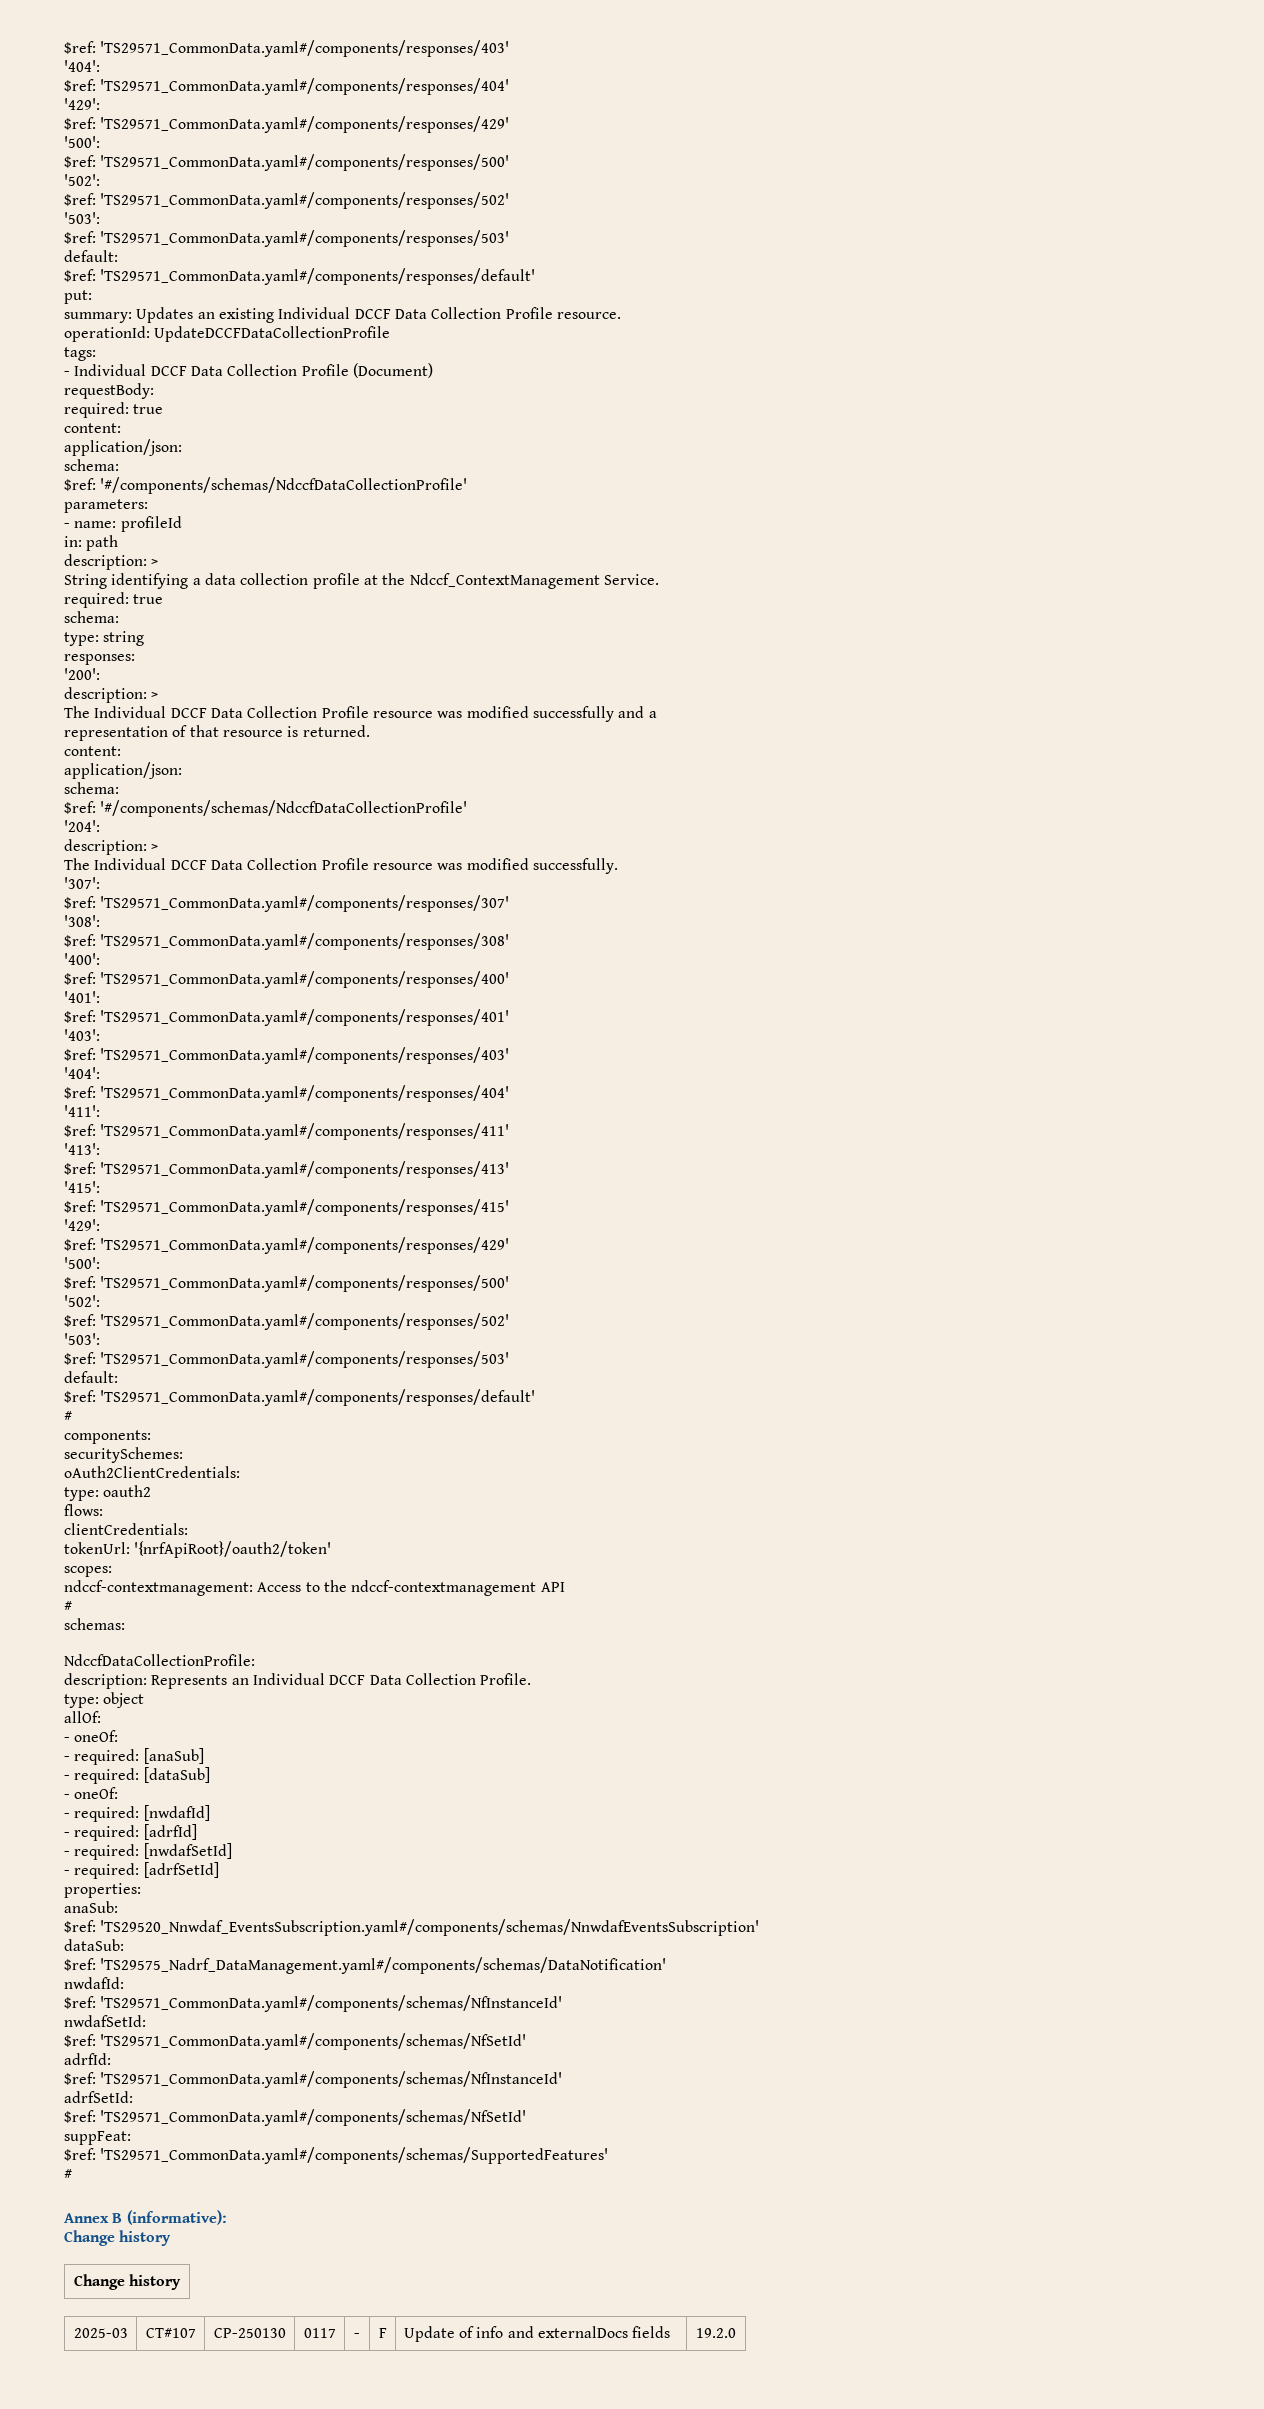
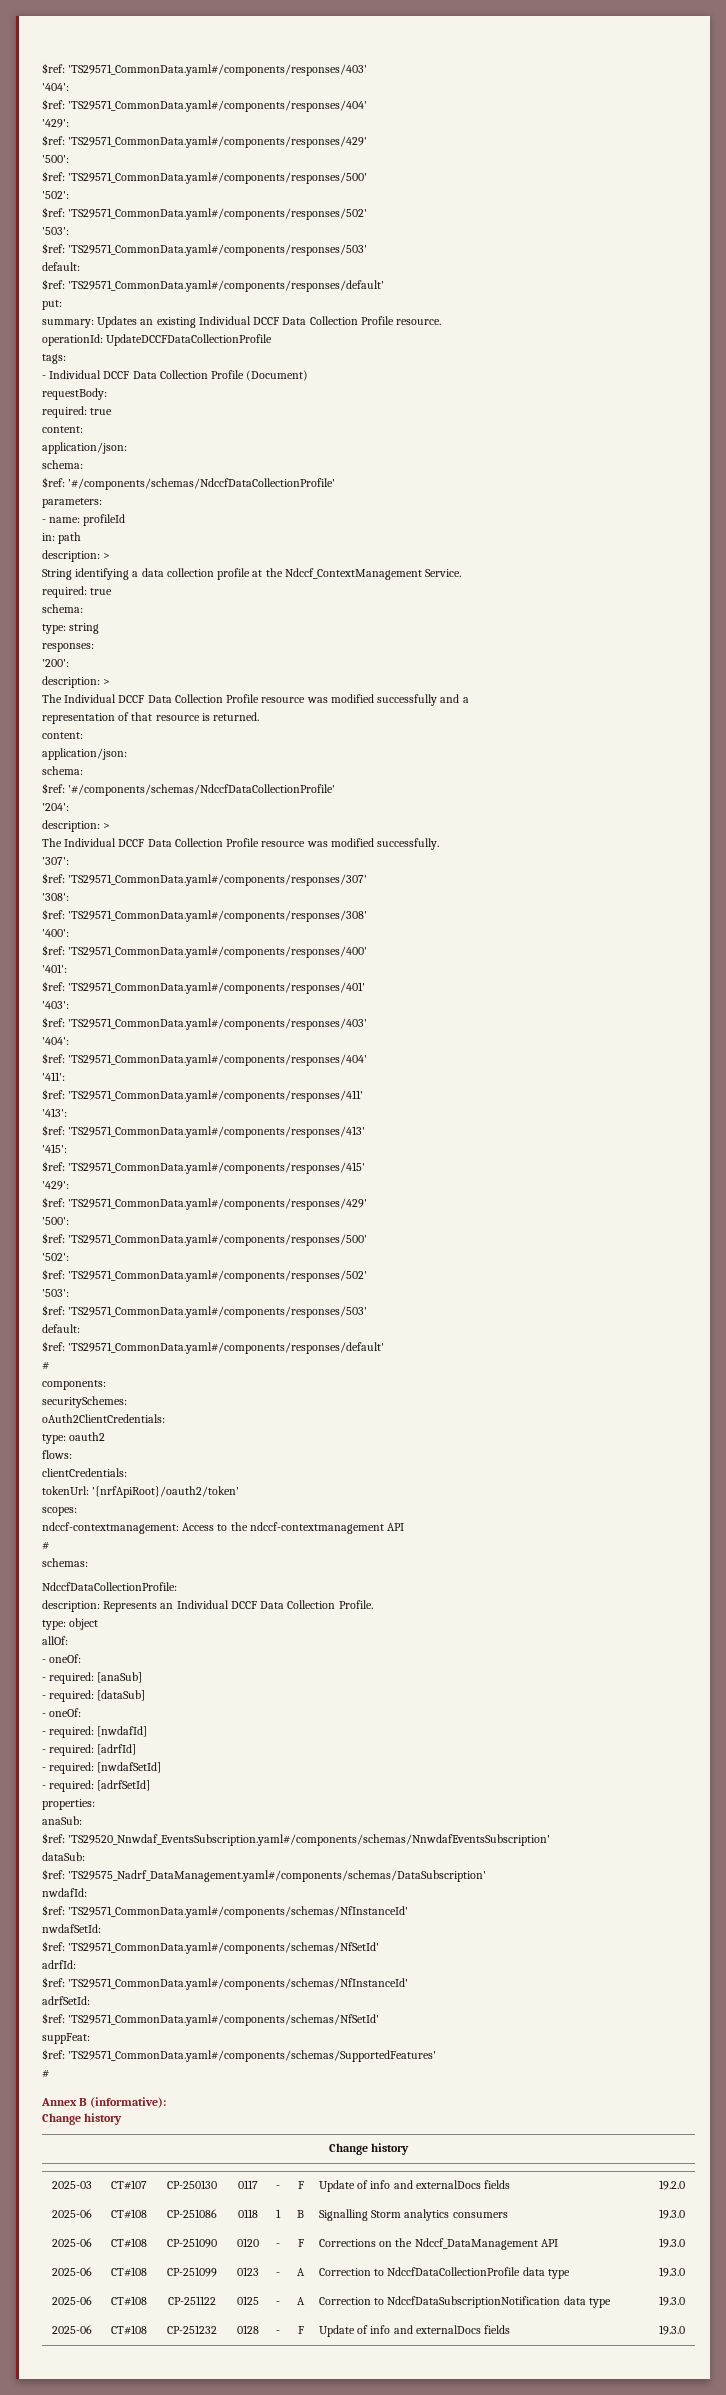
[100,1957,667,1974] 'TS29575_Nadrf_DataManagement.yaml#/components/schemas/DataNotification' -> [68,1870,487,1882] 'TS29575_Nadrf_DataManagement.yaml#/components/schemas/DataSubscription'
(736, 2333) none -> [52,2209,92,2218] [111,2209,147,2219] [167,2209,217,2218] [237,2209,258,2218] [276,2209,281,2218] [297,2210,304,2218] [318,2209,508,2221] [659,2209,685,2219] [52,2238,92,2247] [111,2238,147,2248] [167,2238,217,2248] [236,2238,259,2247] [276,2243,280,2247] [297,2239,304,2247] [318,2238,558,2250] [659,2238,685,2248] [52,2267,92,2276] [111,2267,147,2277] [167,2267,217,2277] [236,2267,259,2276] [276,2272,280,2276] [297,2268,305,2276] [318,2267,570,2279] [659,2267,685,2277] [52,2296,92,2305] [111,2296,147,2306] [168,2296,216,2305] [236,2296,259,2305] [276,2301,280,2305] [297,2297,305,2305] [318,2296,611,2308] [659,2296,685,2306] [52,2325,92,2334] [111,2325,147,2335] [167,2325,217,2334] [236,2325,259,2334] [276,2330,280,2334] [297,2326,304,2334] [318,2325,511,2337] [659,2325,685,2335] // 2025-06 | CT#108 | CP-251086 | 0118 | 1 | B | Signalling Storm analytics consumers | 19.3.0 // 2025-06 | CT#108 | CP-251090 | 0120 | - | F | Corrections on the Ndccf_DataManagement API | 19.3.0 // 2025-06 | CT#108 | CP-251099 | 0123 | - | A | Correction to NdccfDataCollectionProfile data type | 19.3.0 // 2025-06 | CT#108 | CP-251122 | 0125 | - | A | Correction to NdccfDataSubscriptionNotification data type | 19.3.0 // 2025-06 | CT#108 | CP-251232 | 0128 | - | F | Update of info and externalDocs fields | 19.3.0

